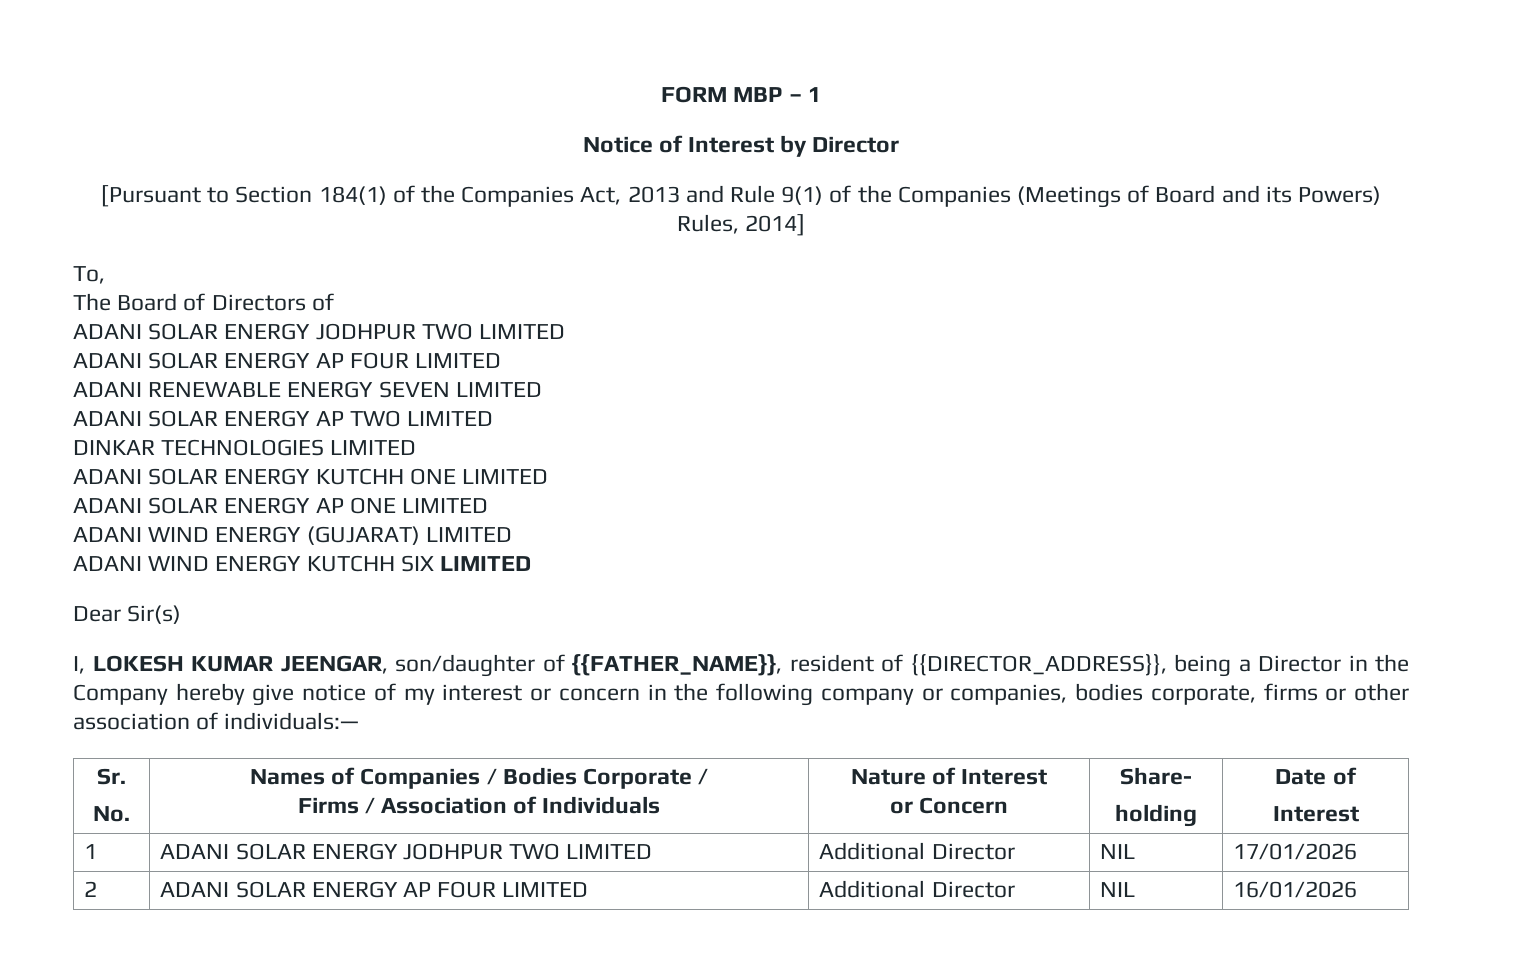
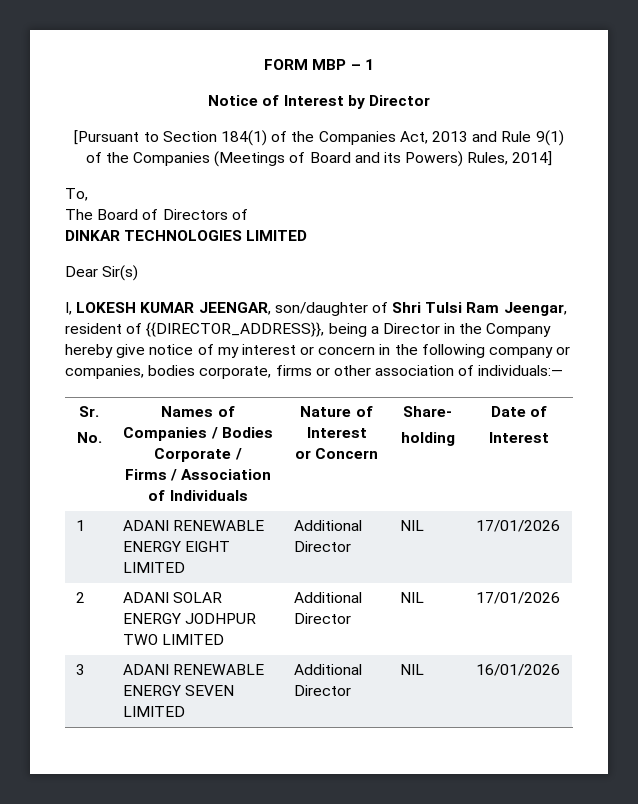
[73,323,566,340] [73,352,502,369] [73,381,542,398] [73,410,494,427] [73,439,417,456] [73,468,549,485] [73,497,489,514] [73,526,512,545] [73,555,434,572] ADANI SOLAR ENERGY JODHPUR TWO LIMITED // ADANI SOLAR ENERGY AP FOUR LIMITED // ADANI RENEWABLE ENERGY SEVEN LIMITED // ADANI SOLAR ENERGY AP TWO LIMITED // DINKAR TECHNOLOGIES LIMITED // ADANI SOLAR ENERGY KUTCHH ONE LIMITED // ADANI SOLAR ENERGY AP ONE LIMITED // ADANI WIND ENERGY (GUJARAT) LIMITED // ADANI WIND ENERGY KUTCHH SIX -> [65,230,243,241] DINKAR TECHNOLOGIES
[572,654,782,676] {{FATHER_NAME}}, -> [392,302,567,316] Shri Tulsi Ram Jeengar,
[235,843,561,860] SOLAR ENERGY JODHPUR TWO -> [172,520,264,531] [122,541,230,552] RENEWABLE ENERGY EIGHT
[402,881,497,898] AP FOUR -> [184,613,256,624] [122,634,224,645] [293,592,362,603] [293,613,351,624] [399,592,424,603] [475,592,560,604] [75,664,85,675] [122,664,264,675] [122,685,234,696] JODHPUR TWO LIMITED | Additional Director | NIL | 17/01/2026 // 3 | ADANI RENEWABLE ENERGY SEVEN

